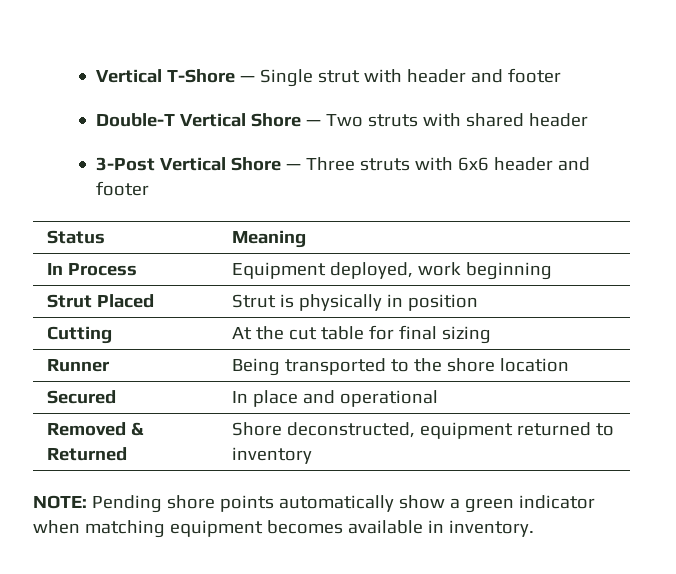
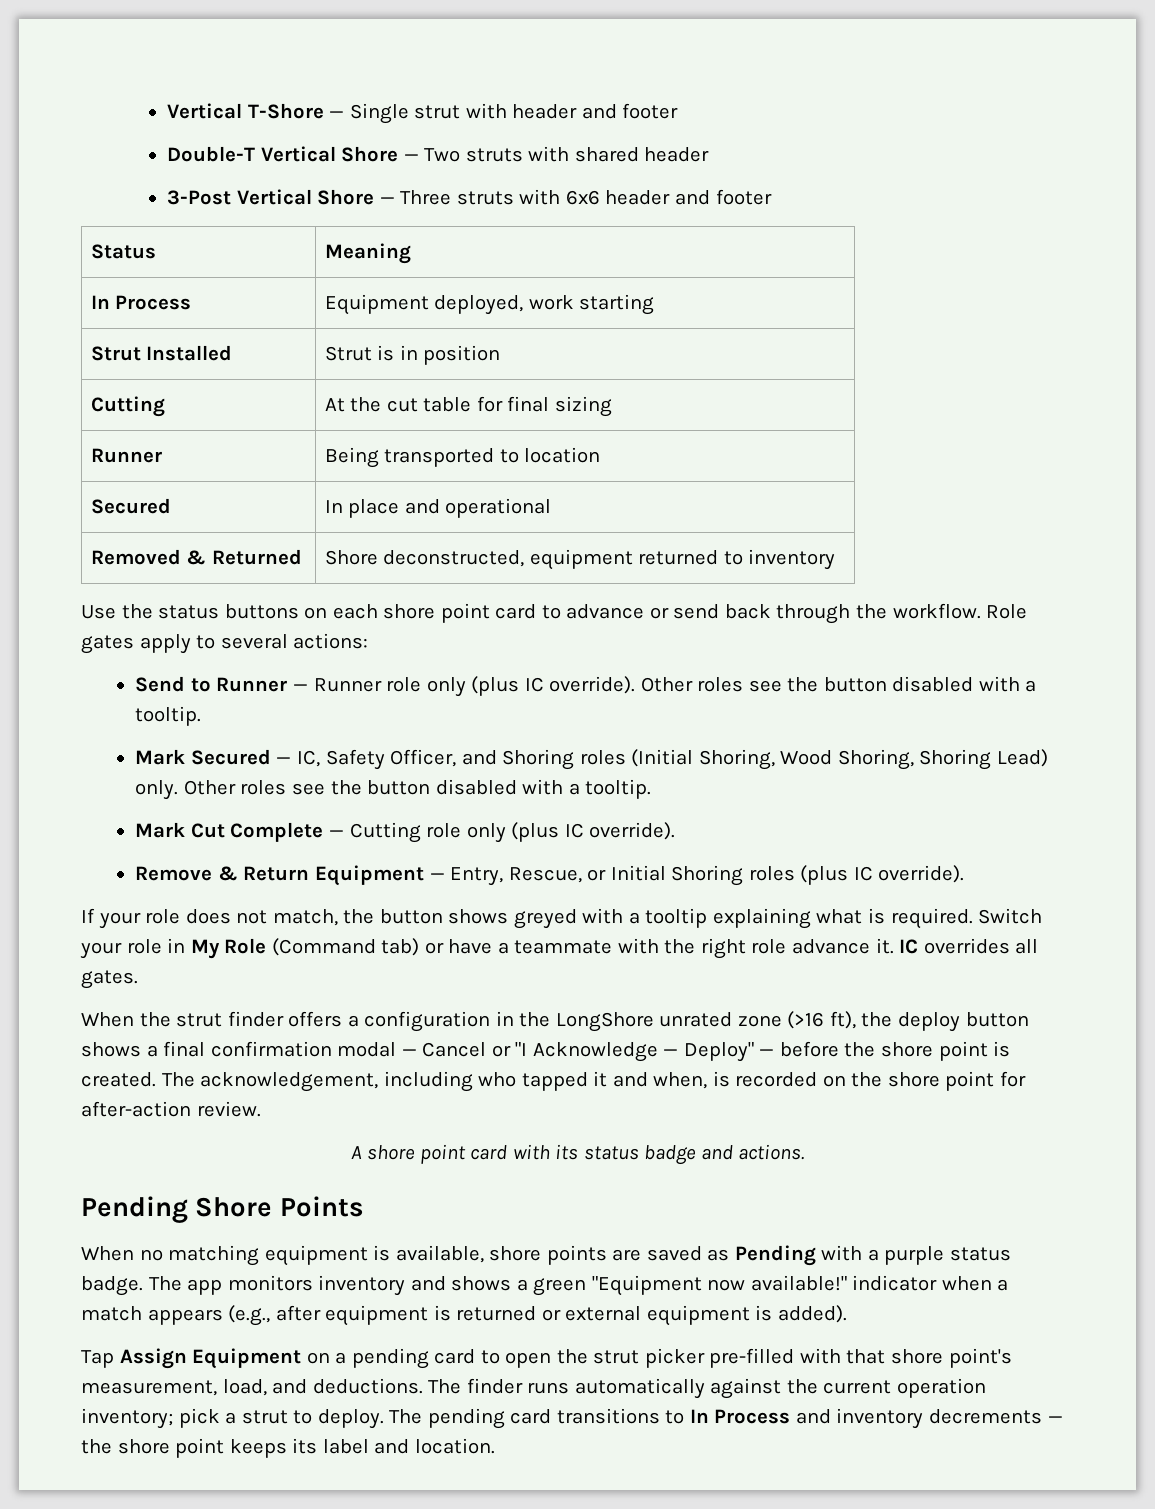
[465,262,552,280] [46,294,154,308] beginning // Strut Placed -> [579,294,655,315] [90,345,233,361] starting // Strut Installed
[298,294,382,311] physically -> (395, 353) none
[413,358,495,372] the shore -> (519, 456) none
[33,495,595,513] [33,520,534,538] NOTE: Pending shore points automatically show a green indicator when matching equipment becomes available in inventory. -> [81,603,1028,624] [81,633,369,654] [135,676,1037,697] [135,706,202,726] [135,749,1048,770] [135,779,652,800] [135,822,676,843] [135,865,965,886] [81,908,1043,929] [80,938,1039,959] [81,970,138,989] [81,1011,1029,1032] [81,1041,1011,1062] [81,1071,1027,1092] [81,1101,261,1117] [350,1144,805,1165] [81,1196,364,1223] [81,1245,1012,1266] [81,1275,1009,1296] [81,1305,847,1326] [81,1348,1012,1369] [81,1378,986,1399] [81,1408,1063,1429] [81,1438,495,1458] Use the status buttons on each shore point card to advance or send back through the workflow. Role gates apply to several actions: // Send to Runner — Runner role only (plus IC override). Other roles see the button disabled with a tooltip. // Mark Secured — IC, Safety Officer, and Shoring roles (Initial Shoring, Wood Shoring, Shoring Lead) only. Other roles see the button disabled with a tooltip. // Mark Cut Complete — Cutting role only (plus IC override). // Remove & Return Equipment — Entry, Rescue, or Initial Shoring roles (plus IC override). // If your role does not match, the button shows greyed with a tooltip explaining what is required. Switch your role in My Role (Command tab) or have a teammate with the right role advance it. IC overrides all gates. // When the strut finder offers a configuration in the LongShore unrated zone (>16 ft), the deploy button shows a final confirmation modal — Cancel or "I Acknowledge — Deploy" — before the shore point is created. The acknowledgement, including who tapped it and when, is recorded on the shore point for after-action review. // A shore point card with its status badge and actions. // Pending Shore Points // When no matching equipment is available, shore points are saved as Pending with a purple status badge. The app monitors inventory and shows a green "Equipment now available!" indicator when a match appears (e.g., after equipment is returned or external equipment is added). // Tap Assign Equipment on a pending card to open the strut picker pre-filled with that shore point's measurement, load, and deductions. The finder runs automatically against the current operation inventory; pick a strut to deploy. The pending card transitions to In Process and inventory decrements — the shore point keeps its label and location.

